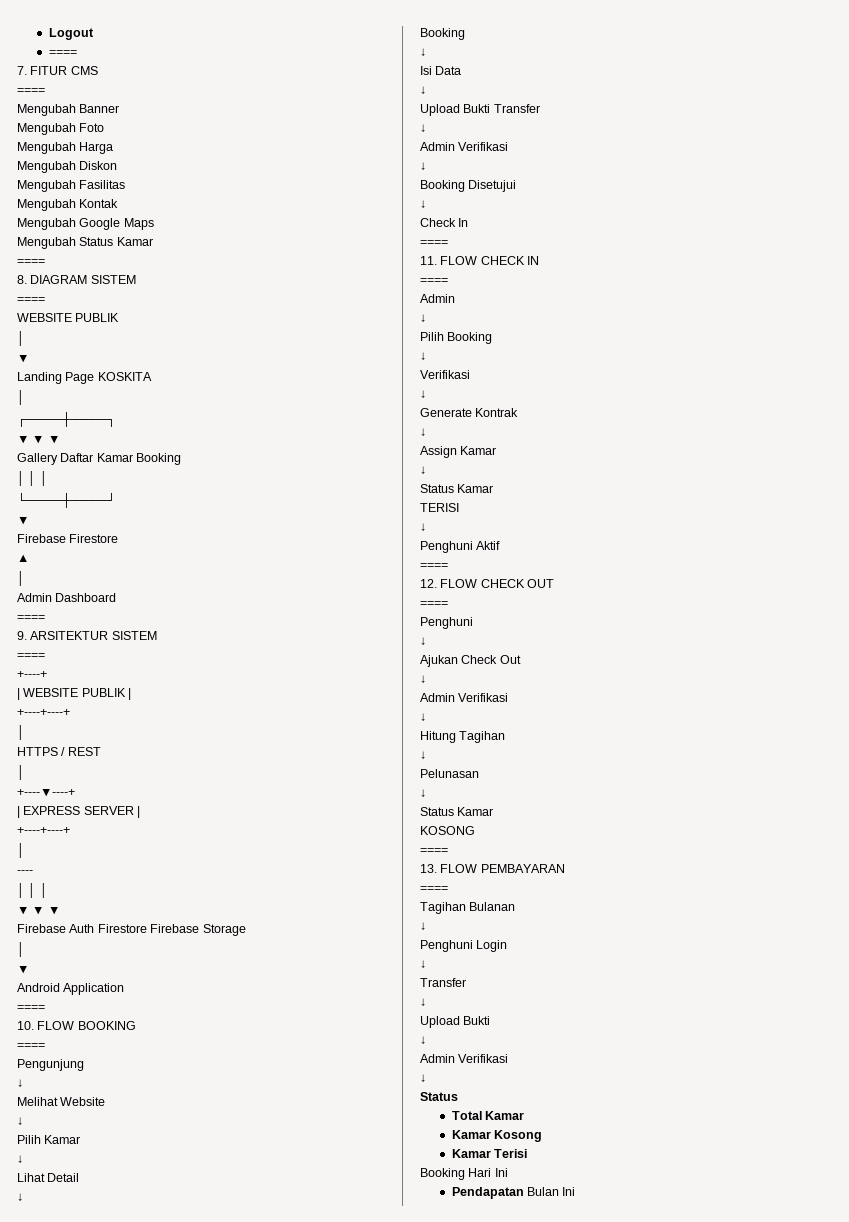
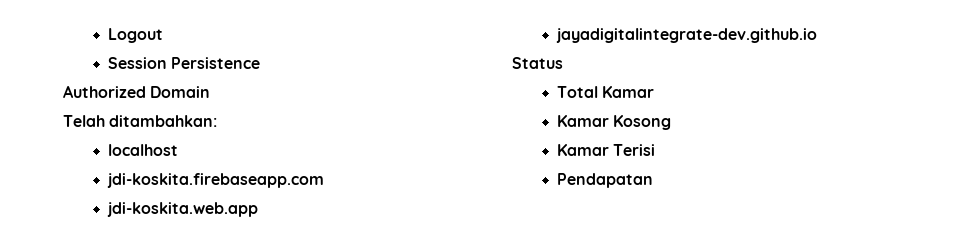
[48,50,77,56] [17,66,98,75] [17,88,45,94] [17,104,120,116] [17,123,105,135] [17,142,114,154] [17,161,118,173] [17,180,126,192] [17,199,119,211] [17,218,154,230] [17,237,153,249] [17,259,45,265] [17,275,136,284] [17,297,45,303] [17,313,120,322] [17,331,25,346] [17,355,29,363] [17,372,152,384] [17,390,25,405] [17,411,116,427] [17,436,60,444] [17,453,182,465] [17,471,48,486] [17,492,116,508] [17,517,29,525] [17,534,119,543] [17,554,29,562] [17,571,25,586] [17,593,117,602] [17,615,45,621] [17,631,157,640] [17,653,45,659] [17,671,47,678] [17,688,132,700] [17,709,70,716] [17,725,25,740] [17,747,101,756] [17,765,25,780] [17,789,75,797] [17,806,141,818] [17,827,70,834] [17,843,25,858] [17,870,33,874] [17,883,48,898] [17,907,60,915] [17,924,246,936] [17,942,25,957] [17,966,29,974] [17,983,125,995] [17,1005,45,1011] [17,1021,136,1030] [17,1043,45,1049] [17,1059,84,1071] [17,1079,23,1087] [17,1097,106,1106] [17,1117,23,1125] [17,1135,81,1144] [17,1155,23,1163] [17,1173,80,1182] [17,1193,23,1201] [420,28,465,40] [420,48,426,56] [420,66,462,75] [420,86,426,94] [420,104,540,116] [420,124,426,132] [420,142,509,151] [420,162,426,170] [420,180,517,192] [420,200,426,208] [420,218,469,227] [420,240,448,246] [420,256,540,265] [420,278,448,284] [420,294,455,303] [420,314,426,322] [420,332,493,344] [420,352,426,360] [420,370,470,379] [420,390,426,398] [420,408,519,417] [420,428,426,436] [420,446,497,458] [420,466,426,474] [420,484,494,493] [420,503,459,512] [420,523,426,531] [420,541,501,553] [420,563,448,569] [420,579,555,588] [420,601,448,607] [420,617,473,629] [420,637,426,645] [420,655,521,667] [420,675,426,683] [420,693,509,702] [420,713,426,721] [420,731,506,743] [420,751,426,759] [420,769,479,778] [420,789,426,797] [420,807,494,816] [420,826,475,835] [420,848,448,854] [420,864,565,873] [420,886,448,892] [420,902,516,914] [420,922,426,930] [420,940,508,952] [420,960,426,968] [420,978,466,987] [420,998,426,1006] [420,1016,491,1028] [420,1036,426,1044] [420,1054,509,1063] [420,1074,426,1082] ==== // 7. FITUR CMS // ==== // Mengubah Banner // Mengubah Foto // Mengubah Harga // Mengubah Diskon // Mengubah Fasilitas // Mengubah Kontak // Mengubah Google Maps // Mengubah Status Kamar // ==== // 8. DIAGRAM SISTEM // ==== // WEBSITE PUBLIK // │ // ▼ // Landing Page KOSKITA // │ // ┌────┼────┐ // ▼ ▼ ▼ // Gallery Daftar Kamar Booking // │ │ │ // └────┼────┘ // ▼ // Firebase Firestore // ▲ // │ // Admin Dashboard // ==== // 9. ARSITEKTUR SISTEM // ==== // +----+ // | WEBSITE PUBLIK | // +----+----+ // │ // HTTPS / REST // │ // +----▼----+ // | EXPRESS SERVER | // +----+----+ // │ // ---- // │ │ │ // ▼ ▼ ▼ // Firebase Auth Firestore Firebase Storage // │ // ▼ // Android Application // ==== // 10. FLOW BOOKING // ==== // Pengunjung // ↓ // Melihat Website // ↓ // Pilih Kamar // ↓ // Lihat Detail // ↓ // Booking // ↓ // Isi Data // ↓ // Upload Bukti Transfer // ↓ // Admin Verifikasi // ↓ // Booking Disetujui // ↓ // Check In // ==== // 11. FLOW CHECK IN // ==== // Admin // ↓ // Pilih Booking // ↓ // Verifikasi // ↓ // Generate Kontrak // ↓ // Assign Kamar // ↓ // Status Kamar // TERISI // ↓ // Penghuni Aktif // ==== // 12. FLOW CHECK OUT // ==== // Penghuni // ↓ // Ajukan Check Out // ↓ // Admin Verifikasi // ↓ // Hitung Tagihan // ↓ // Pelunasan // ↓ // Status Kamar // KOSONG // ==== // 13. FLOW PEMBAYARAN // ==== // Tagihan Bulanan // ↓ // Penghuni Login // ↓ // Transfer // ↓ // Upload Bukti // ↓ // Admin Verifikasi // ↓ -> [108,57,261,69] [63,85,211,98] [63,115,218,127] [108,144,179,156] [107,173,325,188] [107,202,259,217] [556,28,818,43] Session Persistence // Authorized Domain // Telah ditambahkan: // localhost // jdi-koskita.firebaseapp.com // jdi-koskita.web.app // jayadigitalintegrate-dev.github.io
[420,1168,508,1180] // Booking Hari Ini -> (656, 150) none
[526,1187,576,1196] Bulan Ini -> (654, 180) none

